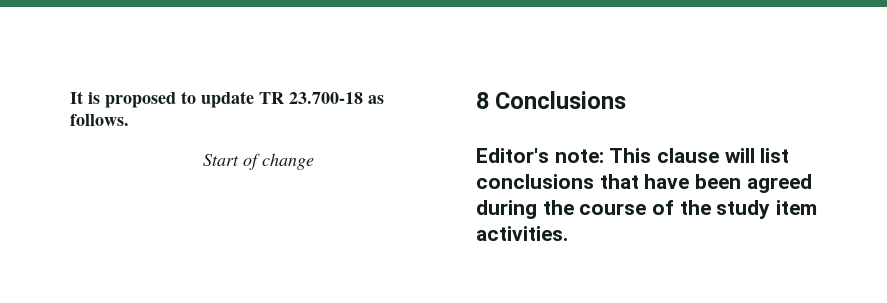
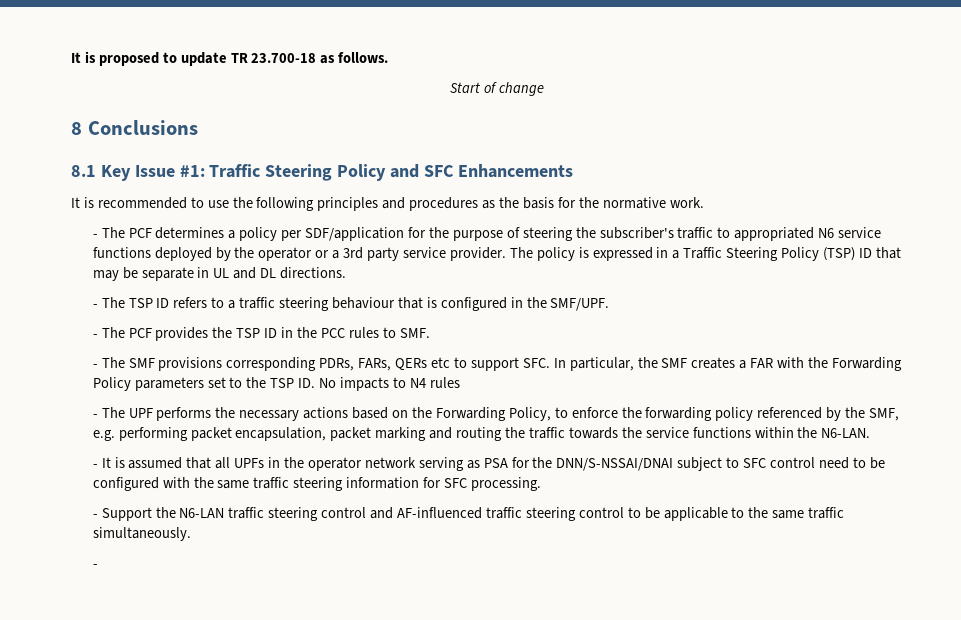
[476,148,790,163] [476,174,812,193] [476,200,818,219] [476,226,568,241] Editor's note: This clause will list conclusions that have been agreed during the course of the study item activities. -> [71,164,573,181] [71,197,704,211] [92,227,882,241] [92,247,901,261] [92,267,347,281] [92,297,610,311] [92,327,430,341] [92,357,902,371] [92,377,460,391] [92,407,899,421] [92,427,871,441] [92,457,885,471] [92,477,541,491] [92,507,845,521] [92,527,191,541] [92,564,98,568] 8.1 Key Issue #1: Traffic Steering Policy and SFC Enhancements // It is recommended to use the following principles and procedures as the basis for the normative work. // - The PCF determines a policy per SDF/application for the purpose of steering the subscriber's traffic to appropriated N6 service functions deployed by the operator or a 3rd party service provider. The policy is expressed in a Traffic Steering Policy (TSP) ID that may be separate in UL and DL directions. // - The TSP ID refers to a traffic steering behaviour that is configured in the SMF/UPF. // - The PCF provides the TSP ID in the PCC rules to SMF. // - The SMF provisions corresponding PDRs, FARs, QERs etc to support SFC. In particular, the SMF creates a FAR with the Forwarding Policy parameters set to the TSP ID. No impacts to N4 rules // - The UPF performs the necessary actions based on the Forwarding Policy, to enforce the forwarding policy referenced by the SMF, e.g. performing packet encapsulation, packet marking and routing the traffic towards the service functions within the N6-LAN. // - It is assumed that all UPFs in the operator network serving as PSA for the DNN/S-NSSAI/DNAI subject to SFC control need to be configured with the same traffic steering information for SFC processing. // - Support the N6-LAN traffic steering control and AF-influenced traffic steering control to be applicable to the same traffic simultaneously. // -

